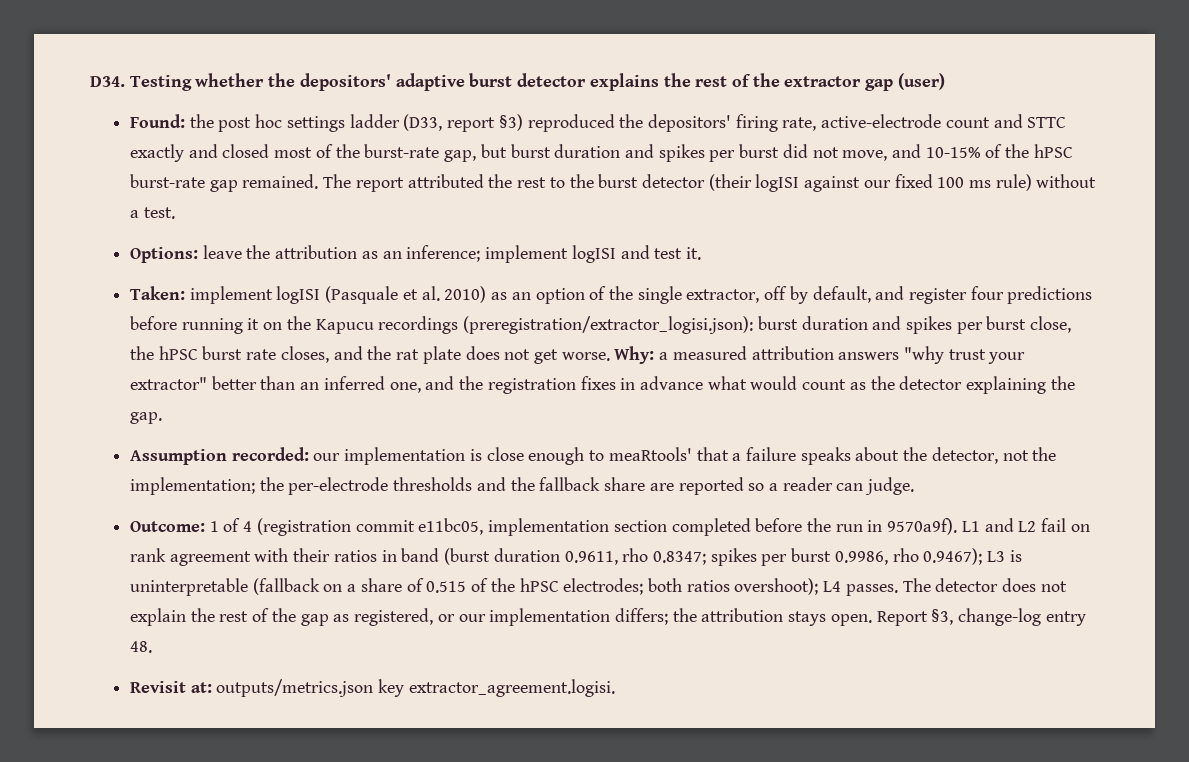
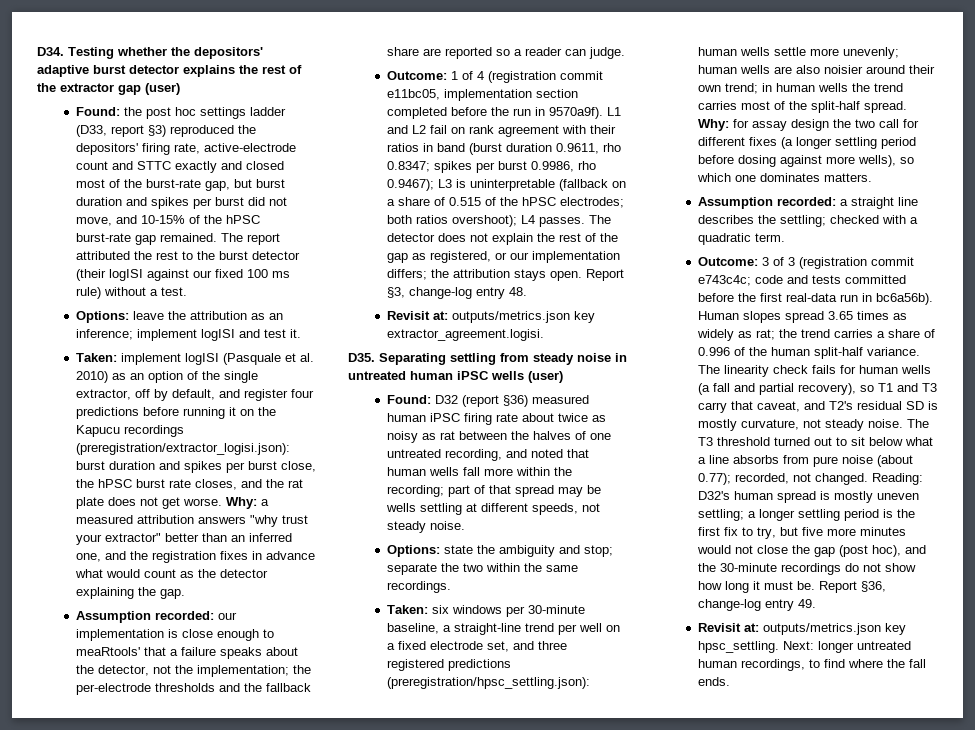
(615, 688) none -> [348,353,627,365] [348,371,563,383] [386,395,589,407] [386,413,606,425] [386,431,611,443] [386,449,589,461] [386,467,572,476] [386,485,601,497] [385,503,600,515] [386,521,465,533] [386,545,613,557] [386,563,578,575] [386,581,451,593] [386,605,585,617] [386,623,620,635] [386,641,567,652] [386,659,511,671] [386,677,590,689] [697,47,899,59] [697,65,935,74] [697,83,903,94] [697,101,907,113] [697,119,919,131] [697,137,916,149] [697,155,914,167] [696,173,872,182] [697,197,918,209] [697,215,918,227] [697,233,785,245] [697,257,914,269] [697,275,906,286] [697,293,933,305] [697,311,907,323] [696,329,935,341] [697,347,920,359] [697,365,931,377] [697,383,937,395] [697,401,938,413] [697,419,929,431] [697,437,933,446] [697,455,913,467] [697,473,923,485] [697,491,919,503] [697,509,915,521] [697,527,906,539] [696,545,926,557] [697,563,916,575] [697,581,886,593] [697,599,816,611] [697,623,906,635] [697,641,911,653] [697,659,926,671] [697,677,730,686] // D35. Separating settling from steady noise in untreated human iPSC wells (user) // Found: D32 (report §36) measured human iPSC firing rate about twice as noisy as rat between the halves of one untreated recording, and noted that human wells fall more within the recording; part of that spread may be wells settling at different speeds, not steady noise. // Options: state the ambiguity and stop; separate the two within the same recordings. // Taken: six windows per 30-minute baseline, a straight-line trend per well on a fixed electrode set, and three registered predictions (preregistration/hpsc_settling.json): human wells settle more unevenly; human wells are also noisier around their own trend; in human wells the trend carries most of the split-half spread. Why: for assay design the two call for different fixes (a longer settling period before dosing against more wells), so which one dominates matters. // Assumption recorded: a straight line describes the settling; checked with a quadratic term. // Outcome: 3 of 3 (registration commit e743c4c; code and tests committed before the first real-data run in bc6a56b). Human slopes spread 3.65 times as widely as rat; the trend carries a share of 0.996 of the human split-half variance. The linearity check fails for human wells (a fall and partial recovery), so T1 and T3 carry that caveat, and T2's residual SD is mostly curvature, not steady noise. The T3 threshold turned out to sit below what a line absorbs from pure noise (about 0.77); recorded, not changed. Reading: D32's human spread is mostly uneven settling; a longer settling period is the first fix to try, but five more minutes would not close the gap (post hoc), and the 30-minute recordings do not show how long it must be. Report §36, change-log entry 49. // Revisit at: outputs/metrics.json key hpsc_settling. Next: longer untreated human recordings, to find where the fall ends.

